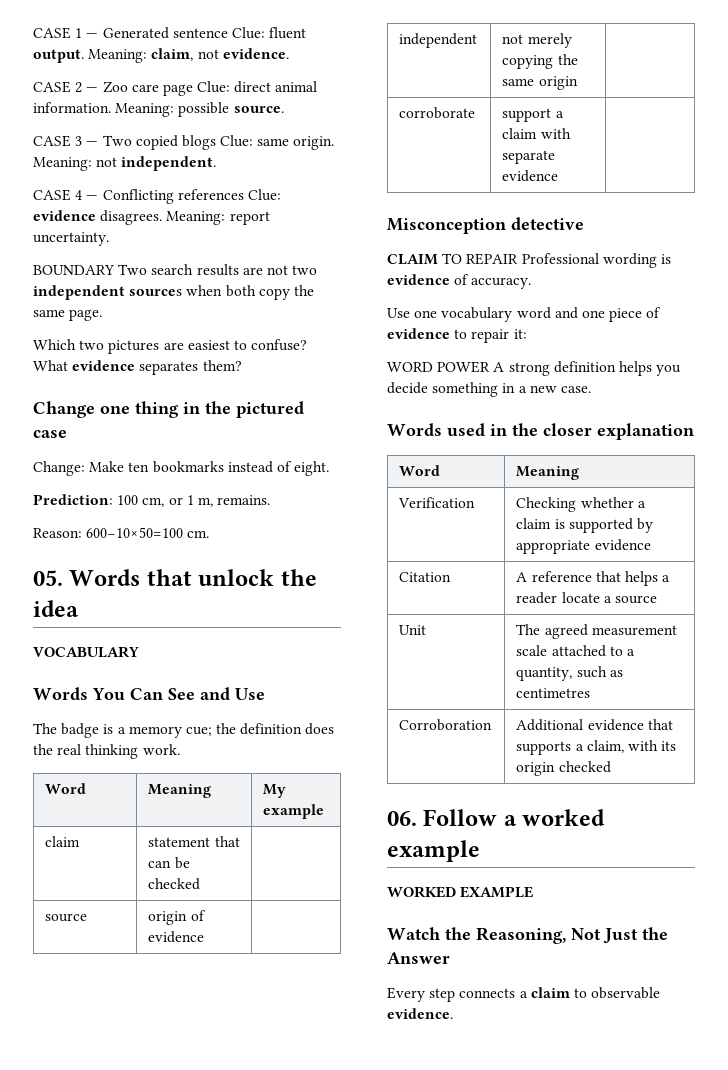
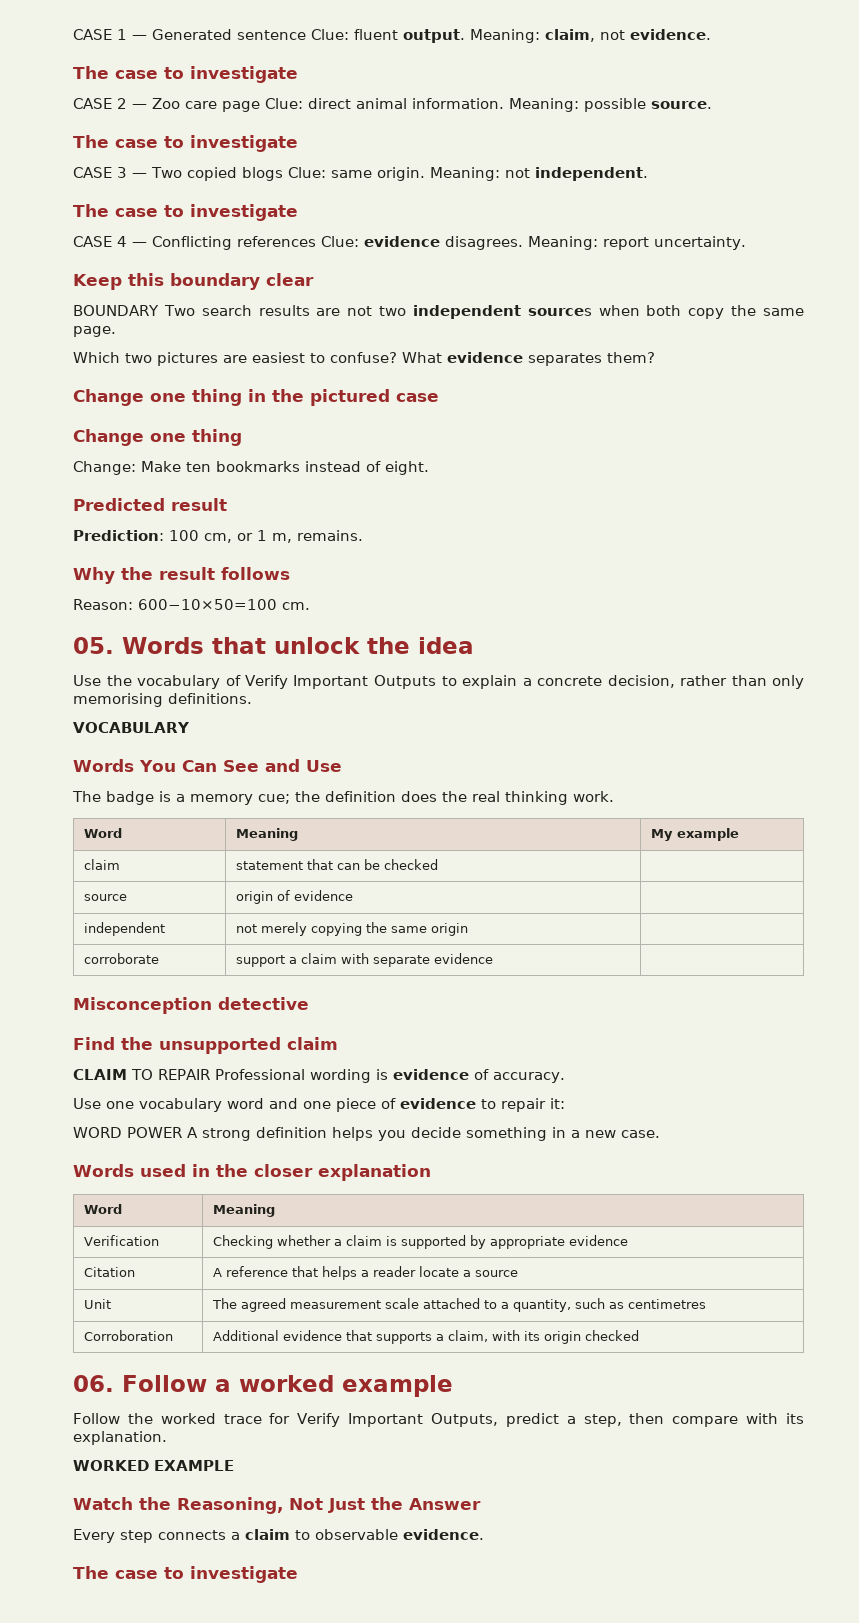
(289, 53) none -> [73,66,298,83] // The case to investigate
(284, 109) none -> [73,135,298,152] // The case to investigate
(217, 163) none -> [73,204,298,221] // The case to investigate
(109, 239) none -> [73,273,314,290] // Keep this boundary clear
(67, 434) none -> [73,429,242,446] // Change one thing
(330, 468) none -> [73,498,227,511] // Predicted result
(271, 500) none -> [73,567,290,584] // Why the result follows
(79, 608) none -> [73,675,804,689] [73,693,252,707] // Use the vocabulary of Verify Important Outputs to explain a concrete decision, rather than only memorising definitions.
(584, 223) none -> [73,1037,338,1054] // Find the unsupported claim
(480, 851) none -> [73,1413,805,1427] [73,1431,167,1445] // Follow the worked trace for Verify Important Outputs, predict a step, then compare with its explanation.
(453, 1013) none -> [73,1566,298,1583] // The case to investigate

